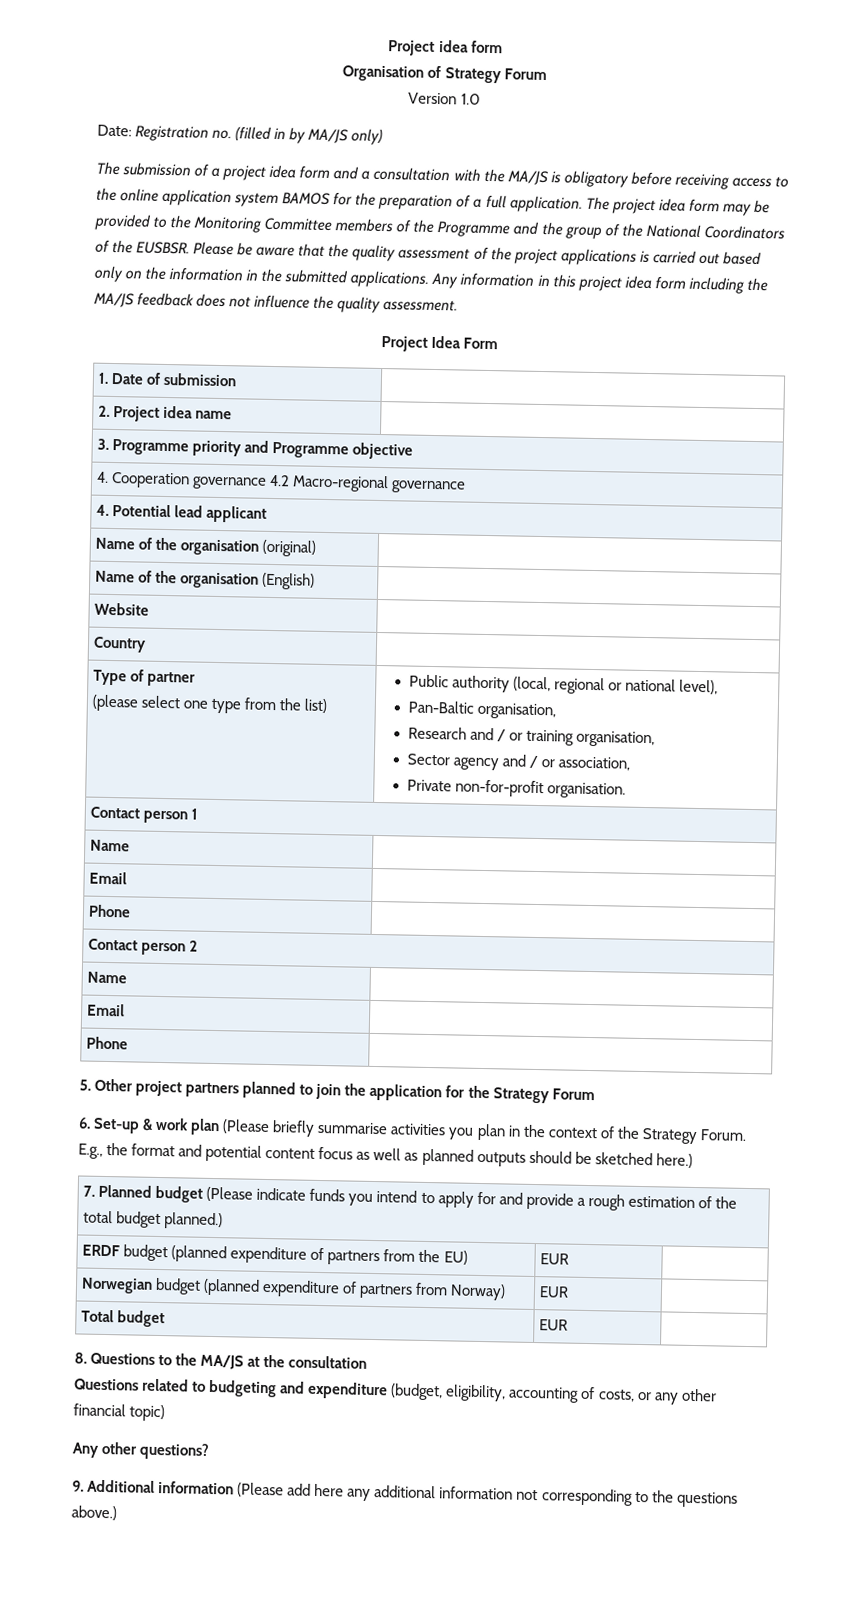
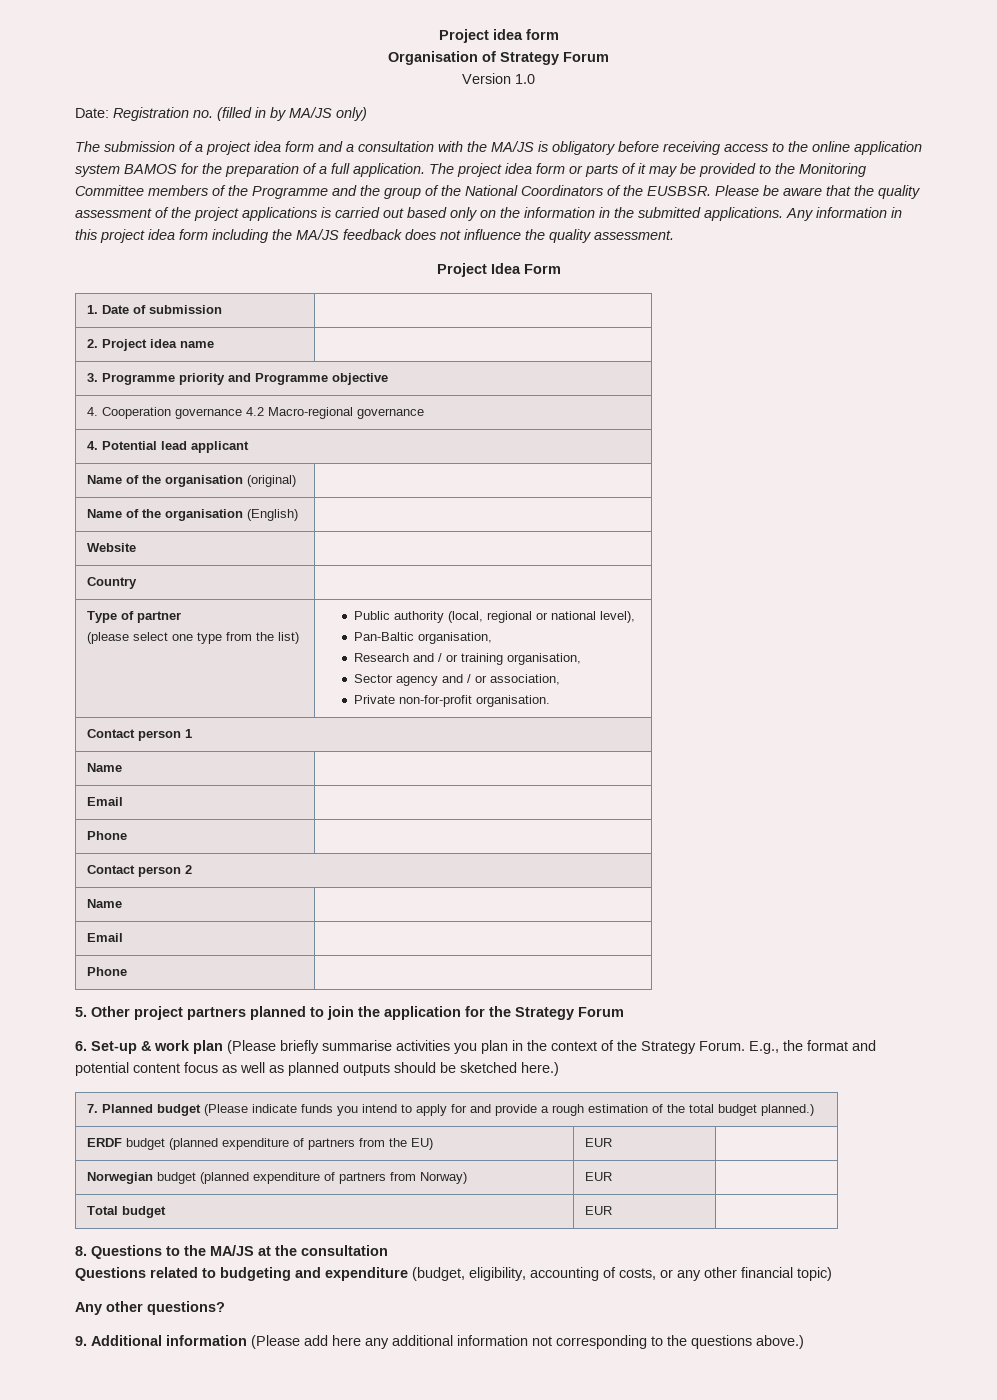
(720, 205) none -> [569,163,646,177] or parts of it

